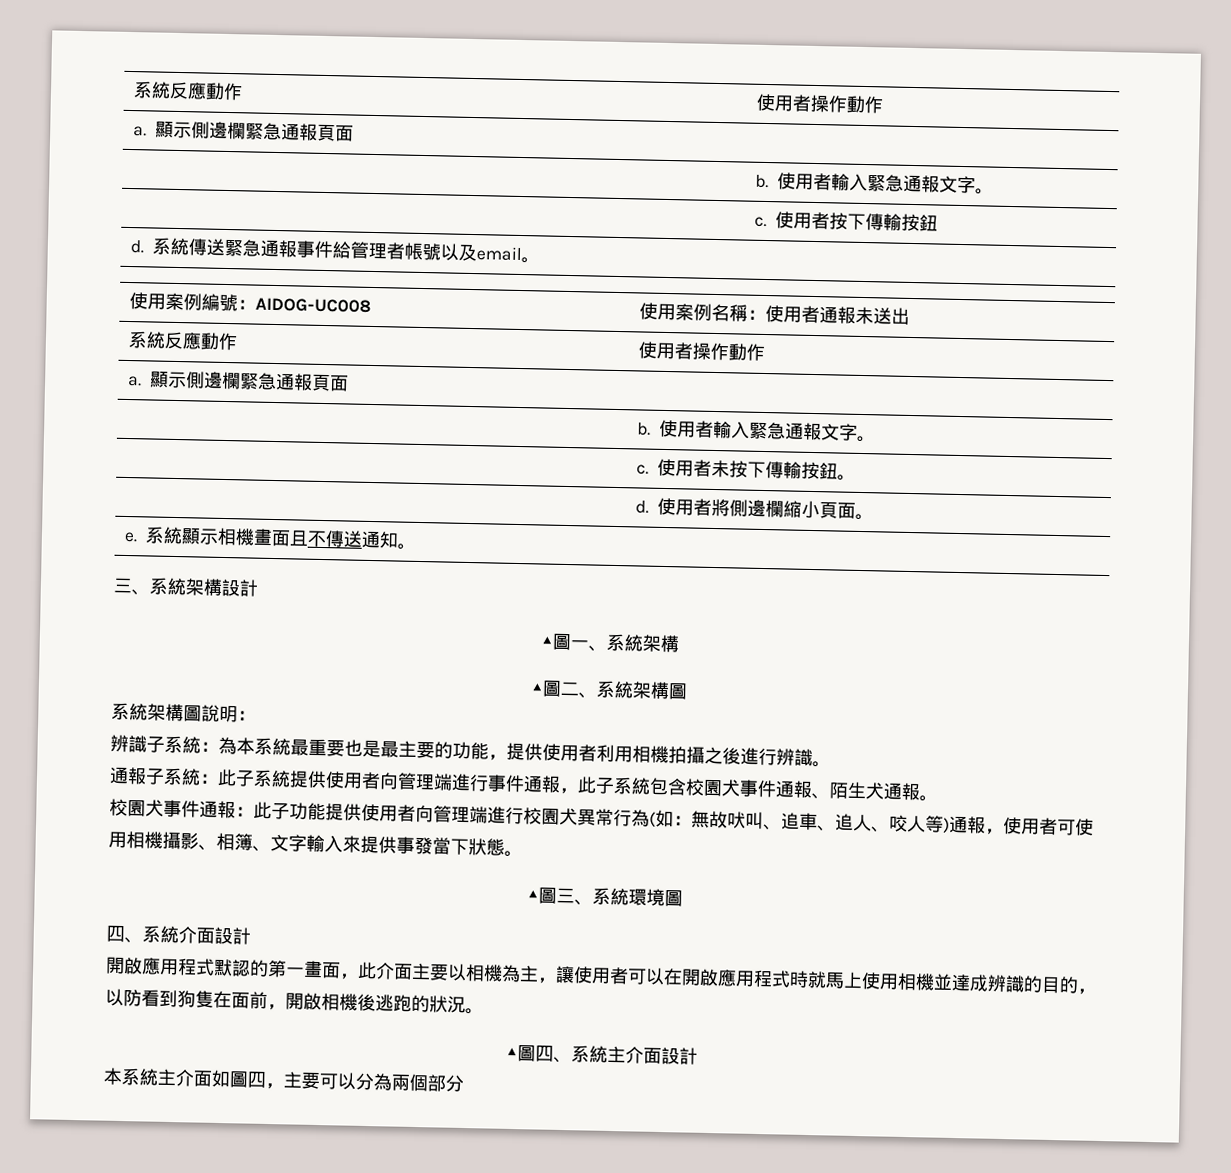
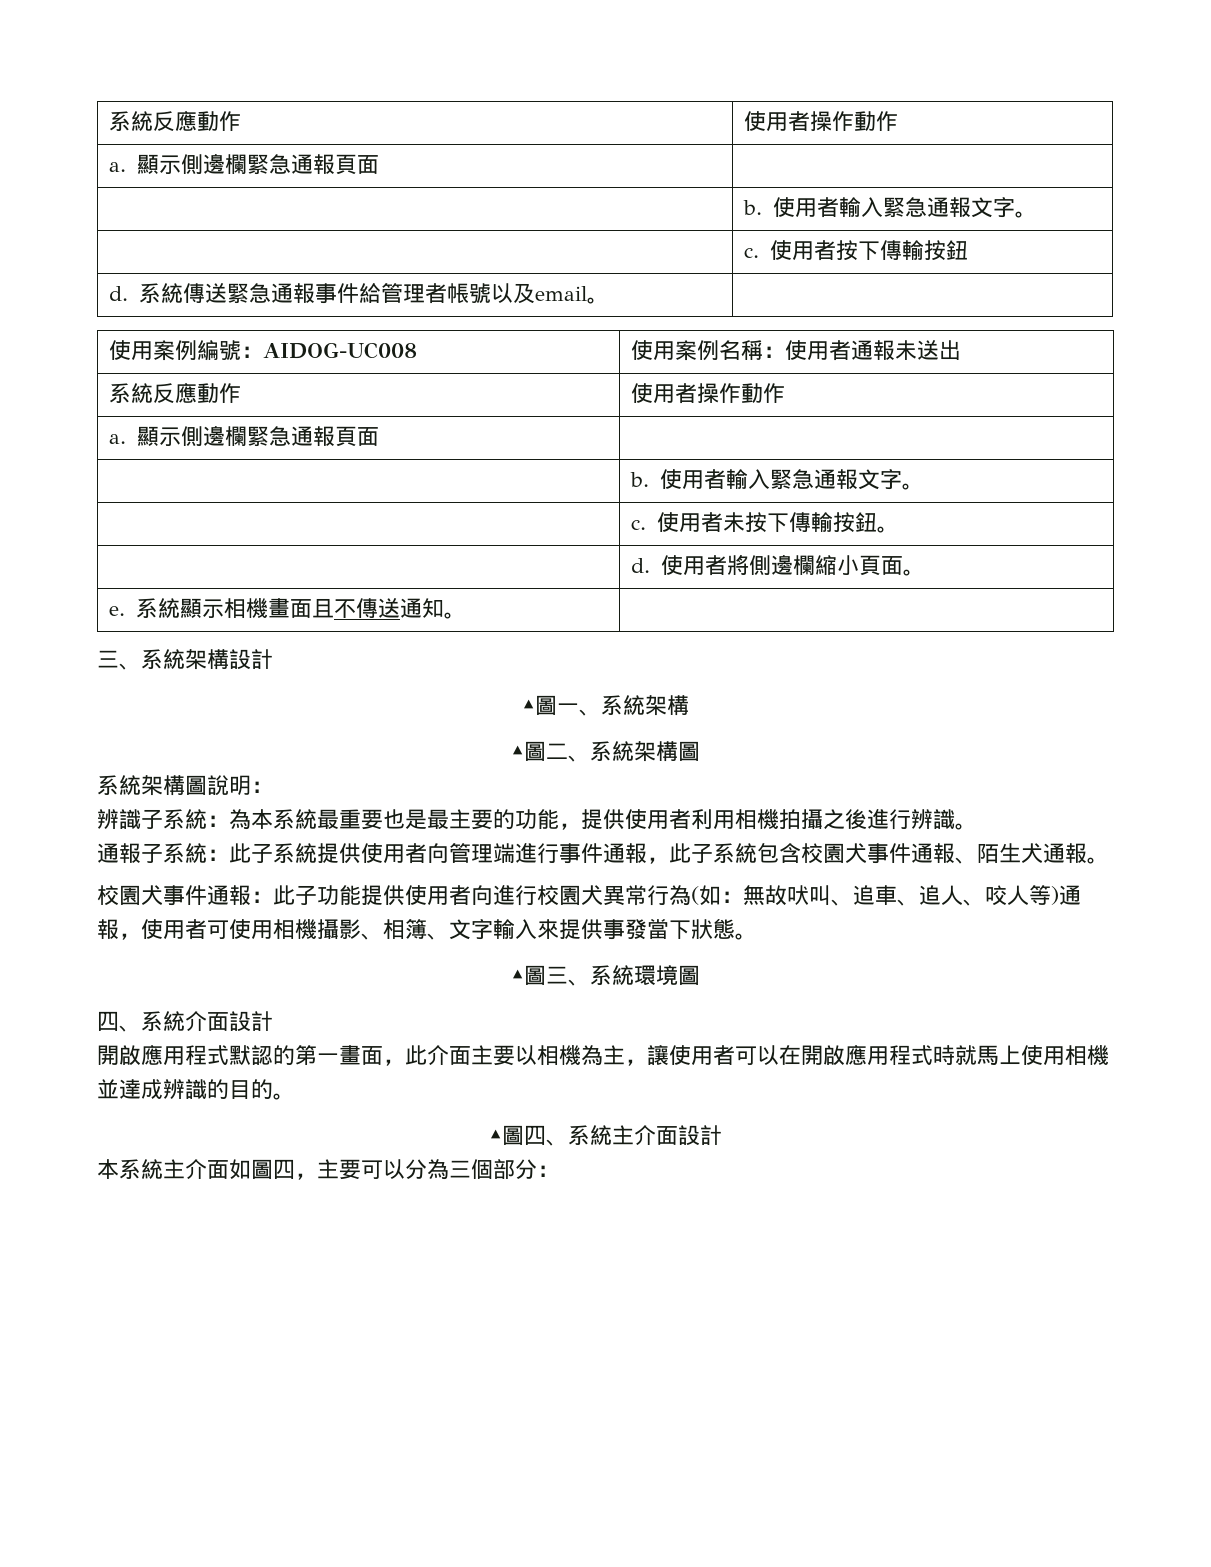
[433,805,488,824] 管理端 -> (493, 895) none
[1077,988,1096,995] [105,988,466,1014] ，以防看到狗隻在面前，開啟相機後逃跑的狀況 -> (273, 1089) none
[391,1073,464,1093] 兩個部分 -> [449,1159,559,1179] 三個部分：

